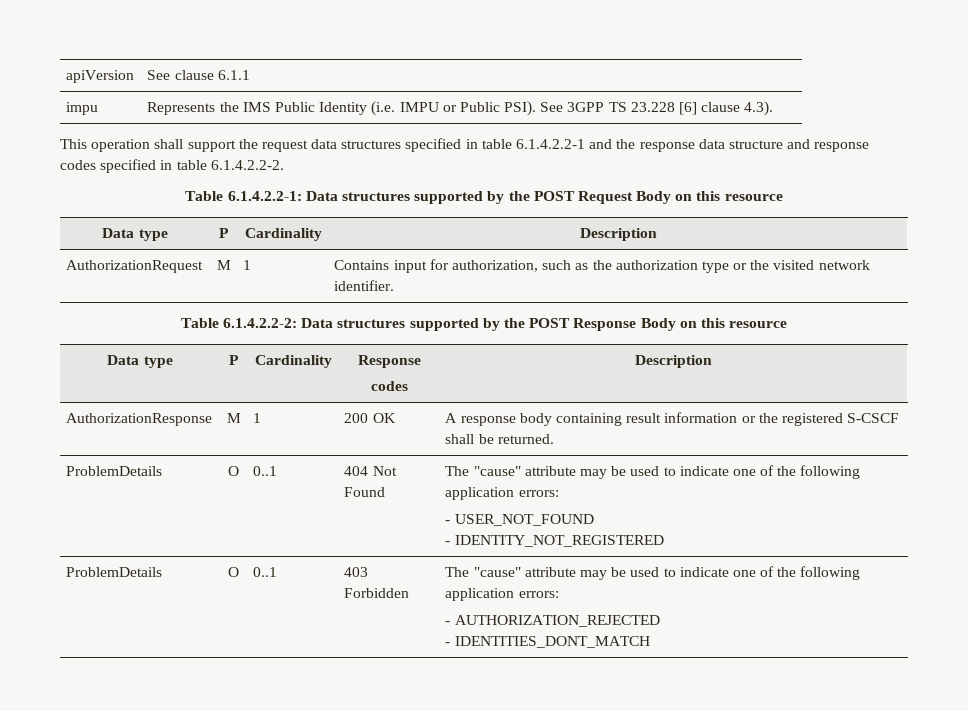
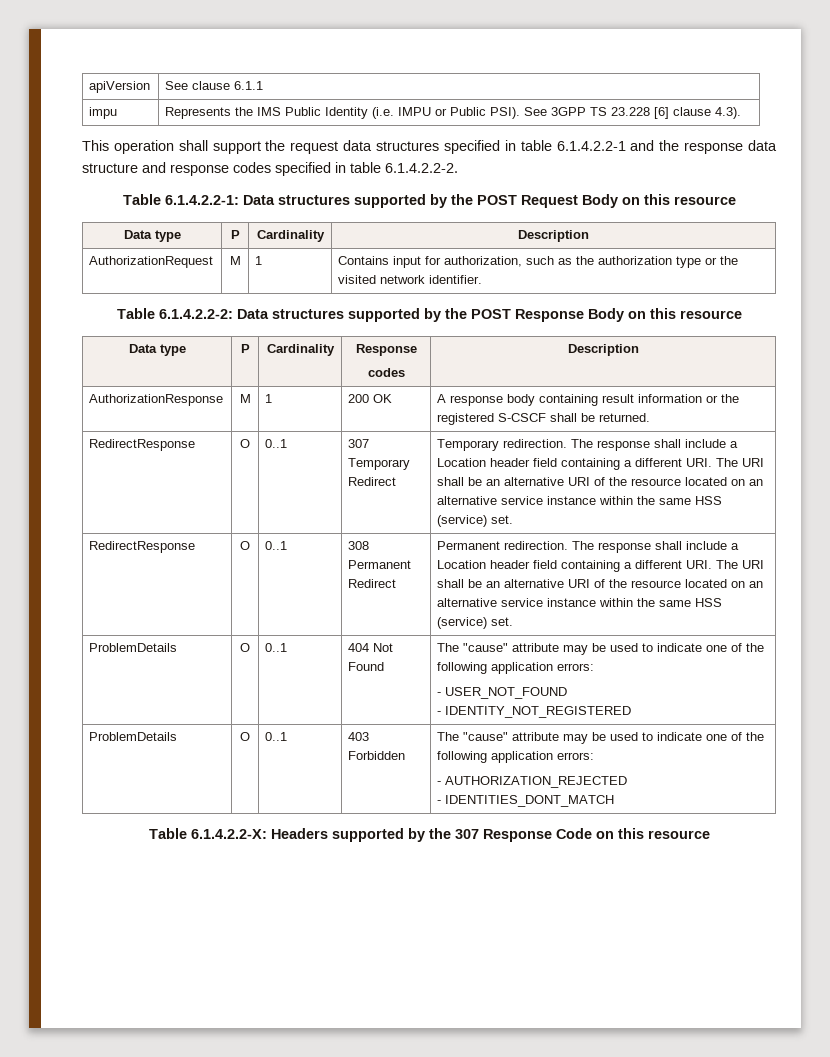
(554, 439) none -> [89,439,196,451] [240,439,250,448] [265,439,288,448] [348,439,370,448] [348,458,411,470] [348,477,397,486] [437,439,739,451] [437,458,765,470] [437,477,764,486] [437,496,723,505] [437,515,514,527] [89,541,196,553] [240,541,250,550] [265,541,288,550] [348,541,370,550] [348,560,412,569] [348,579,397,588] [437,541,740,553] [437,560,765,572] [437,579,764,588] [437,598,723,607] [437,617,514,629] // RedirectResponse | O | 0..1 | 307 Temporary Redirect | Temporary redirection. The response shall include a Location header field containing a different URI. The URI shall be an alternative URI of the resource located on an alternative service instance within the same HSS (service) set. // RedirectResponse | O | 0..1 | 308 Permanent Redirect | Permanent redirection. The response shall include a Location header field containing a different URI. The URI shall be an alternative URI of the resource located on an alternative service instance within the same HSS (service) set.
(650, 642) none -> [148,828,710,842] // Table 6.1.4.2.2-X: Headers supported by the 307 Response Code on this resource

